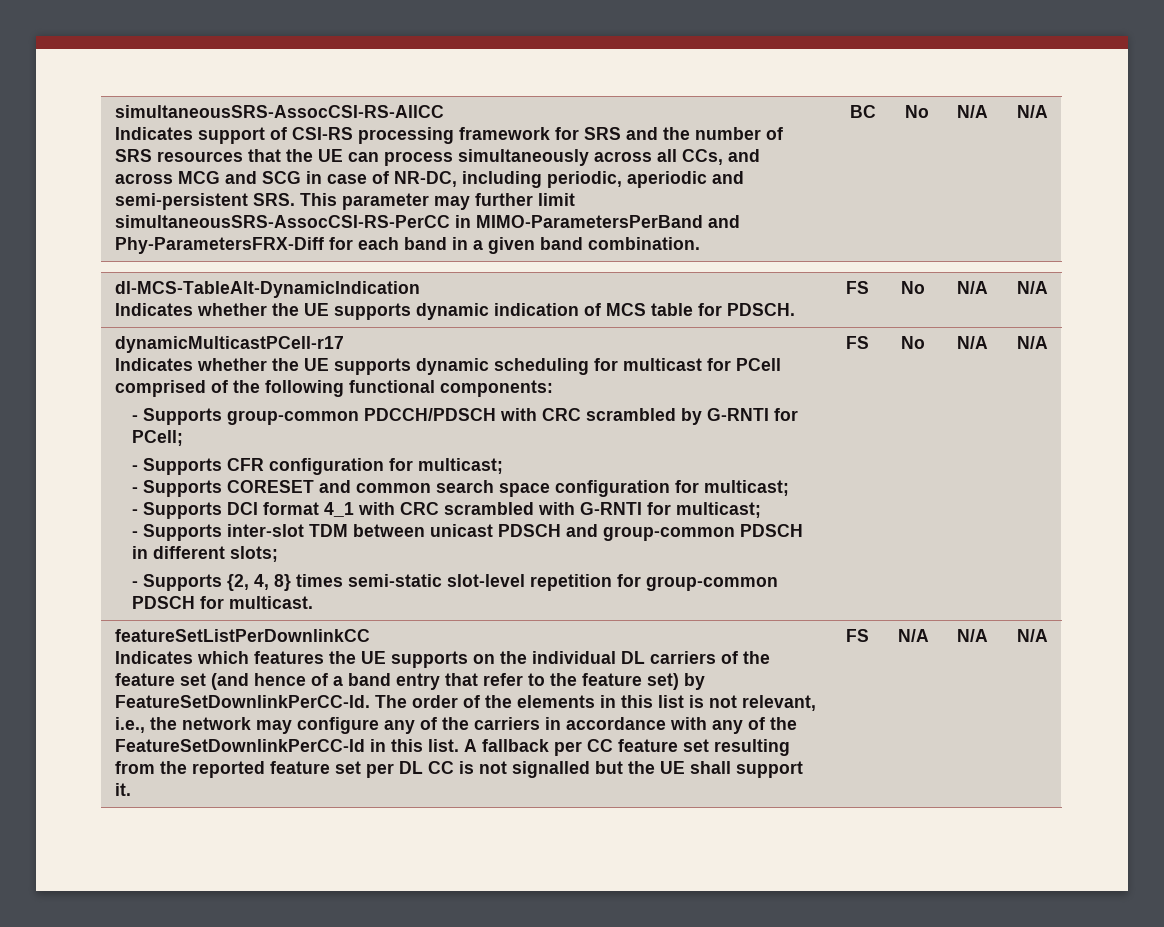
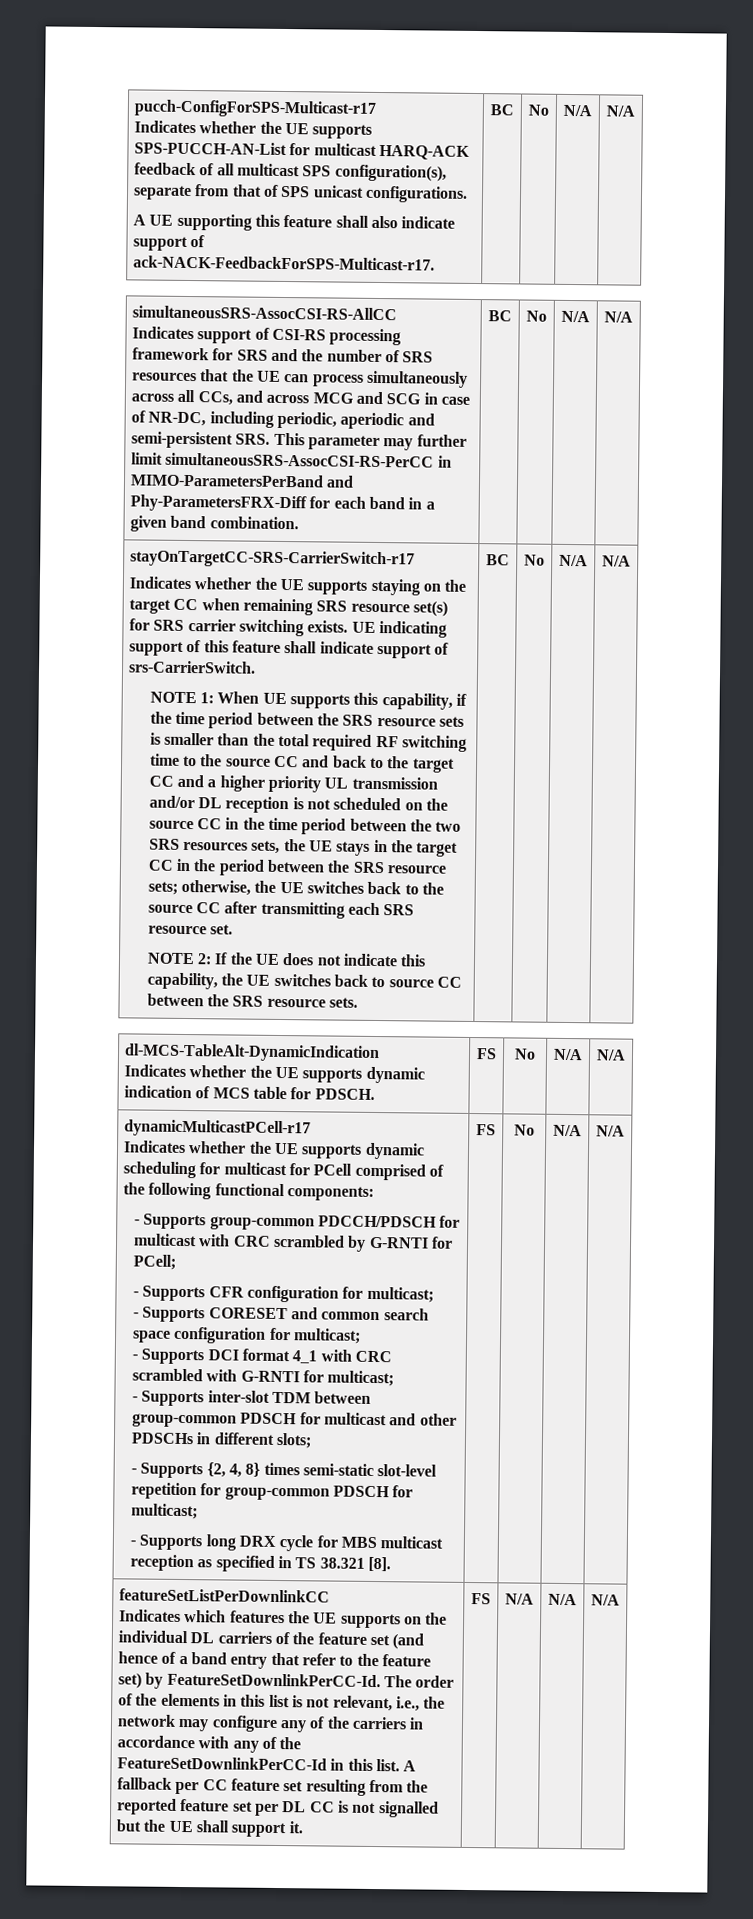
(114, 111) none -> [133,99,376,118] [133,120,373,139] [133,141,470,160] [133,162,447,182] [132,184,468,203] [132,213,456,231] [132,235,206,251] [132,255,435,271] [490,104,514,116] [528,104,549,116] [563,104,592,117] [606,105,635,117] pucch-ConfigForSPS-Multicast-r17 // Indicates whether the UE supports SPS-PUCCH-AN-List for multicast HARQ-ACK feedback of all multicast SPS configuration(s), separate from that of SPS unicast configurations. // A UE supporting this feature shall also indicate support of ack-NACK-FeedbackForSPS-Multicast-r17. | BC | No | N/A | N/A //
(1048, 111) none -> [129,549,415,569] [128,576,467,596] [128,598,448,617] [128,618,447,638] [128,639,450,659] [127,660,256,674] [149,691,468,710] [149,711,465,729] [149,732,468,752] [149,753,455,773] [148,774,438,793] [148,795,449,814] [148,817,462,835] [148,838,459,857] [147,858,447,876] [147,879,445,896] [147,901,415,919] [147,924,234,935] [146,952,427,967] [146,972,463,990] [146,993,359,1008] [486,554,510,566] [524,554,545,566] [559,554,588,567] [602,555,631,567] // stayOnTargetCC-SRS-CarrierSwitch-r17 // Indicates whether the UE supports staying on the target CC when remaining SRS resource set(s) for SRS carrier switching exists. UE indicating support of this feature shall indicate support of srs-CarrierSwitch. // NOTE 1: When UE supports this capability, if the time period between the SRS resource sets is smaller than the total required RF switching time to the source CC and back to the target CC and a higher priority UL transmission and/or DL reception is not scheduled on the source CC in the time period between the two SRS resources sets, the UE stays in the target CC in the period between the SRS resource sets; otherwise, the UE switches back to the source CC after transmitting each SRS resource set. // NOTE 2: If the UE does not indicate this capability, the UE switches back to source CC between the SRS resource sets. | BC | No | N/A | N/A
(497, 414) none -> [439,1215,461,1228] [132,1233,197,1247] for multicast
[430,524,804,541] unicast PDSCH and group-common PDSCH -> [131,1412,457,1428] [130,1432,194,1445] group-common PDSCH for multicast and other PDSCHs
[229,596,314,609] multicast. -> [130,1503,198,1520] [129,1534,444,1552] [129,1554,391,1572] multicast; // - Supports long DRX cycle for MBS multicast reception as specified in TS 38.321 [8].

